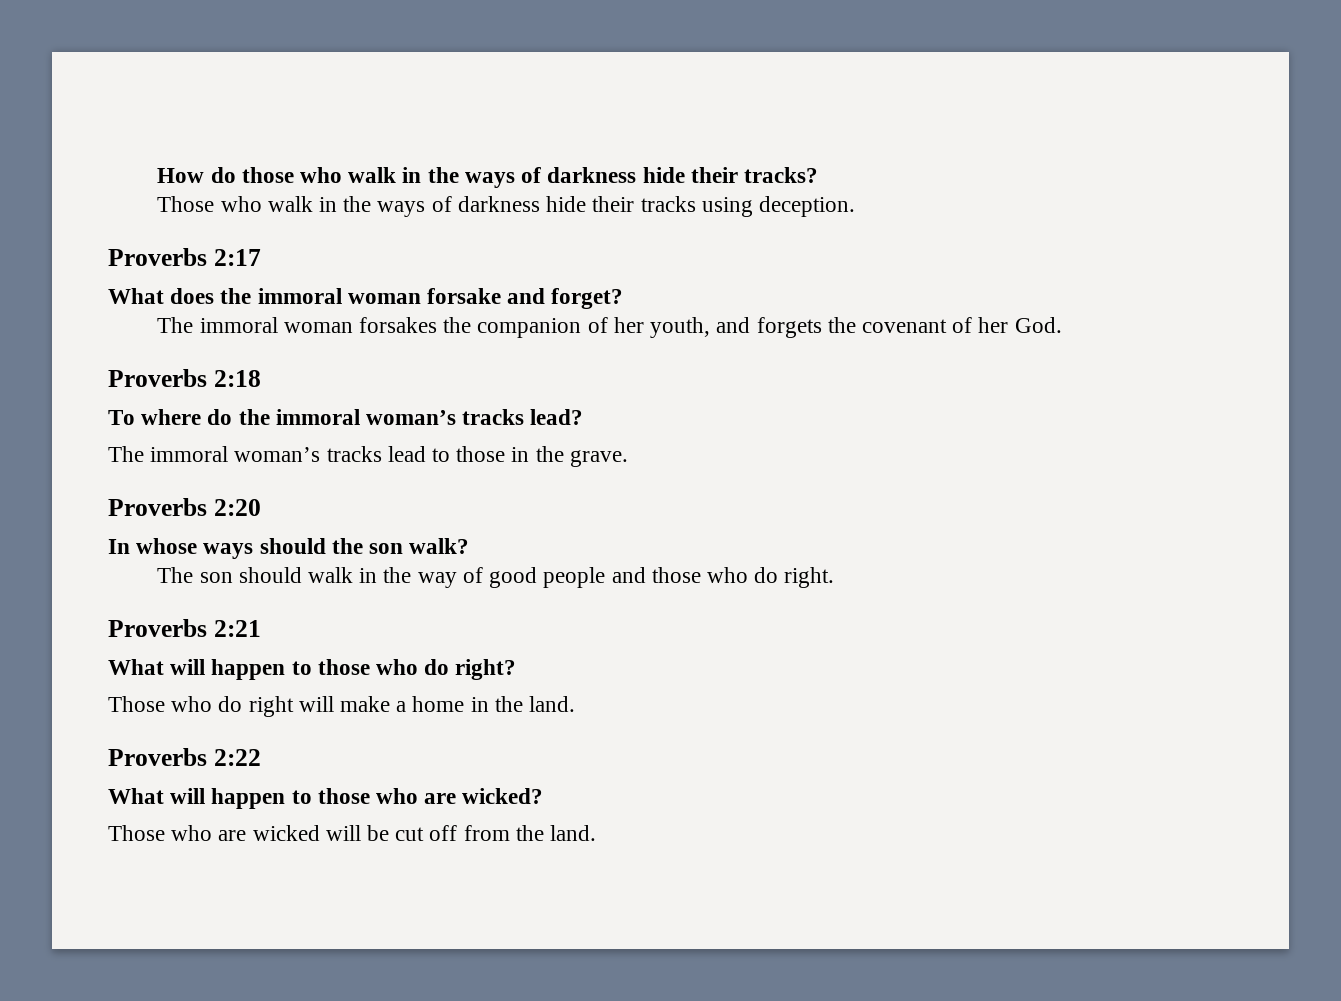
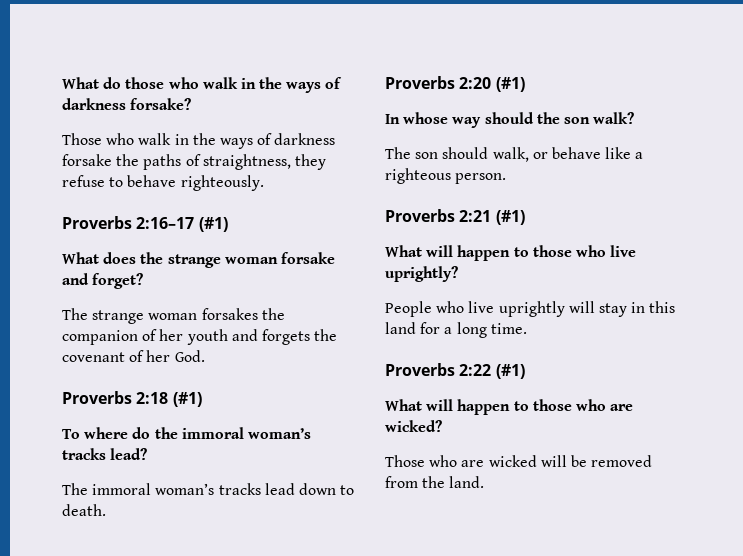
[157,168,205,183] How -> [62,77,99,89] What
[642,167,818,183] hide their tracks? -> [130,98,192,110] forsake?
[546,196,855,217] [108,248,261,266] hide their tracks using deception. // Proverbs 2:17 -> [62,154,326,170] [62,175,264,191] [62,216,228,232] forsake the paths of straightness, they refuse to behave righteously. // Proverbs 2:16–17 (#1)
[257,288,342,304] immoral -> [167,254,221,268] strange
[199,317,278,333] immoral -> [92,310,145,324] strange
[650,317,711,338] youth, -> [186,329,228,345] youth
(261, 378) none -> [172,392,202,407] (#1)
[432,446,628,467] to those in the grave. -> [298,483,355,495] [62,504,106,516] down to death.
(261, 507) none -> [495,77,525,92] (#1)
[203,543,254,559] ways -> [452,117,482,128] way
[308,567,835,588] walk in the way of good people and those who do right. -> [492,147,644,162] [385,168,507,184] walk, or behave like a righteous person.
[108,659,517,680] [108,696,576,717] // What will happen to those who do right? // Those who do right will make a home in the land. -> [495,210,525,225] [385,245,637,261] [385,266,458,282] [385,301,676,317] [385,322,527,338] (#1) // What will happen to those who live uprightly? // People who live uprightly will stay in this land for a long time.
(261, 757) none -> [495,364,525,379] (#1)
[395,825,458,841] cut off -> [591,455,653,467] removed

